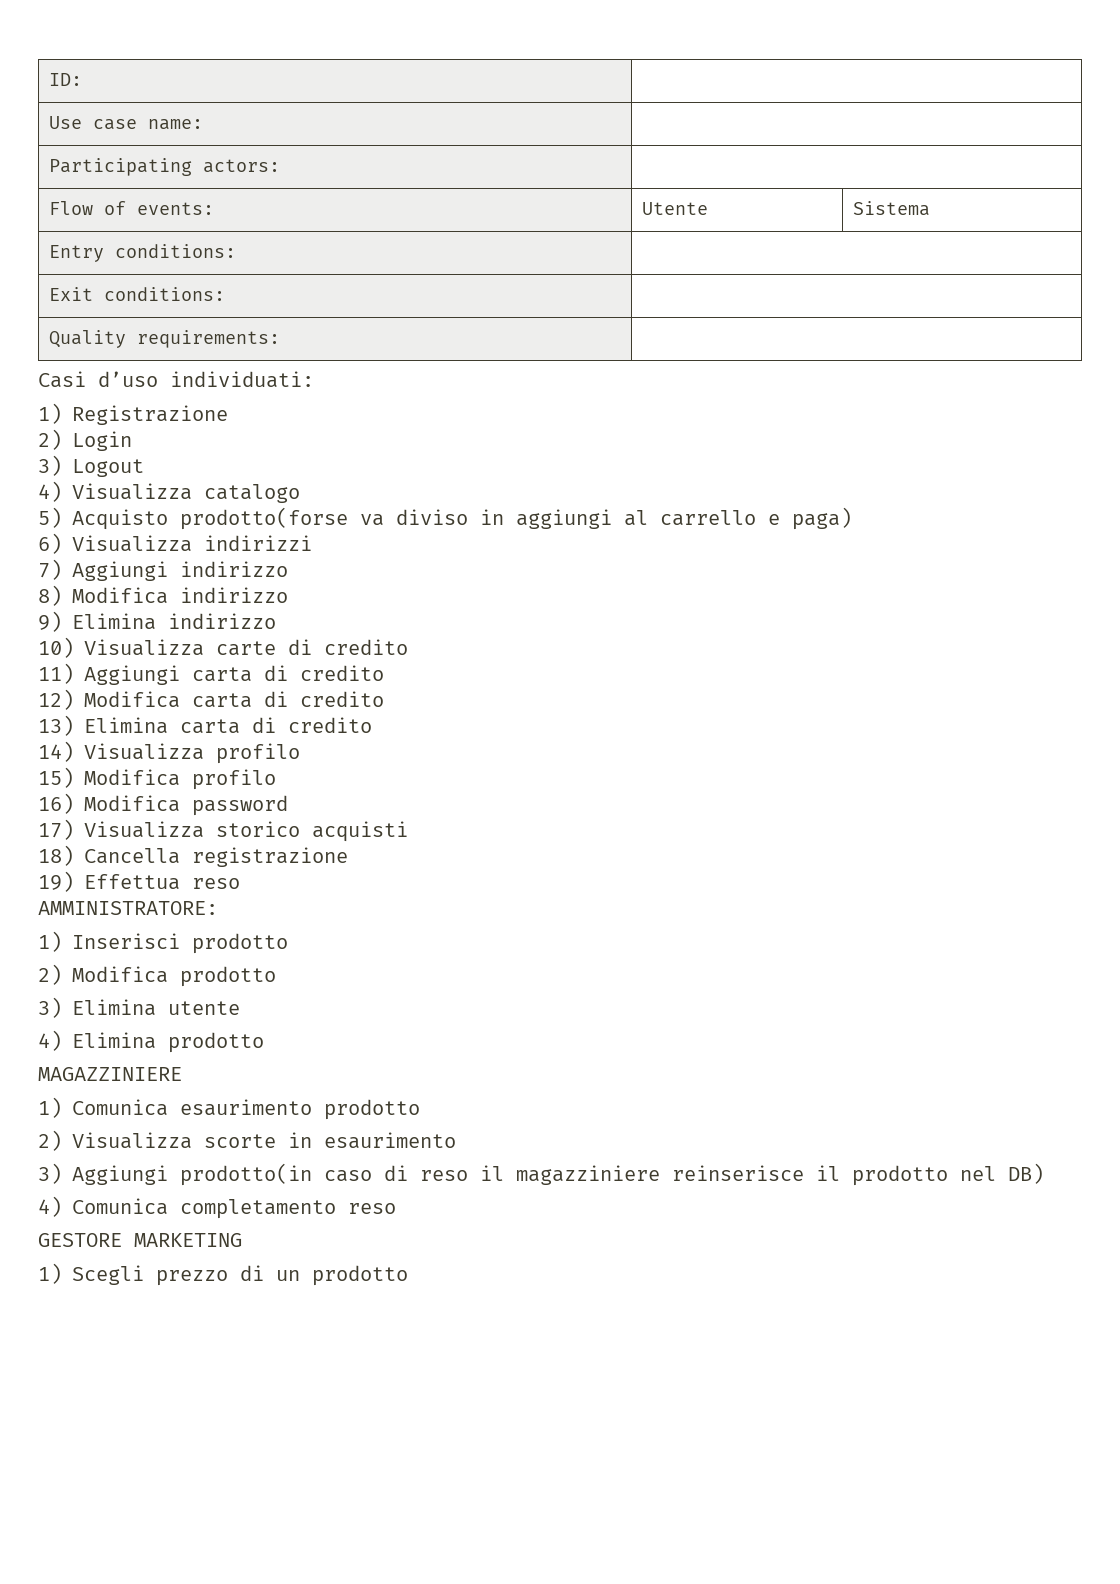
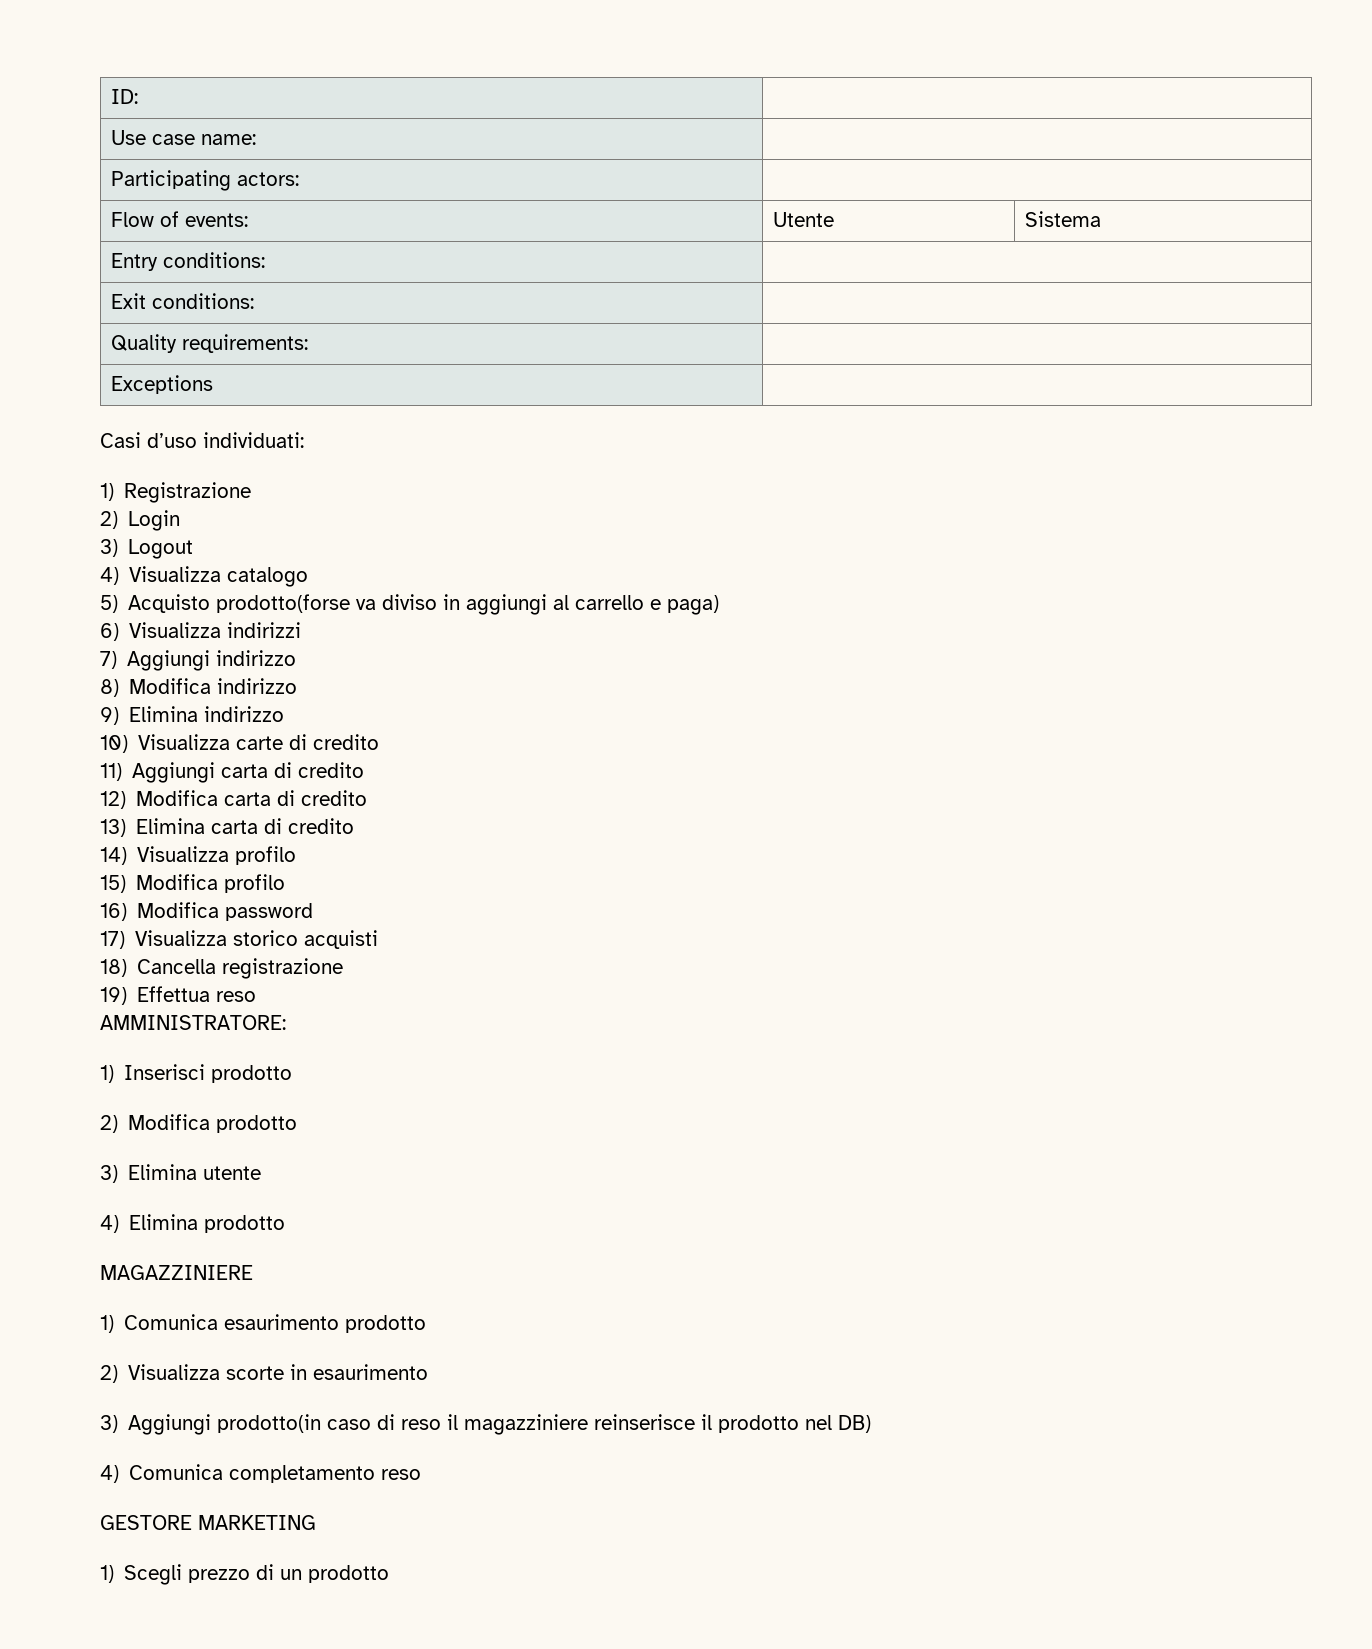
(281, 339) none -> [111,375,214,394] // Exceptions |

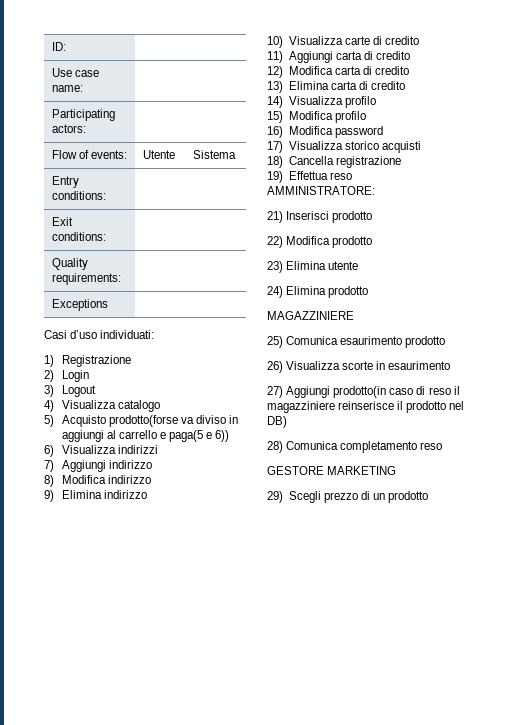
[667,595,720,615] paga) -> [169,430,230,442] paga(5 e 6))
[100,1065,114,1083] 1) -> [267,211,283,223] 21)
[100,1115,118,1133] 2) -> [267,236,283,248] 22)
[100,1165,118,1183] 3) -> [267,261,283,273] 23)
[100,1215,119,1233] 4) -> [267,286,283,298] 24)
[100,1315,114,1333] 1) -> [267,336,283,348] 25)
[100,1365,118,1383] 2) -> [267,361,283,373] 26)
[100,1415,118,1433] 3) -> [267,386,283,398] 27)
[100,1465,119,1483] 4) -> [267,441,283,453] 28)
[100,1565,114,1583] 1) -> [267,491,283,503] 29)

